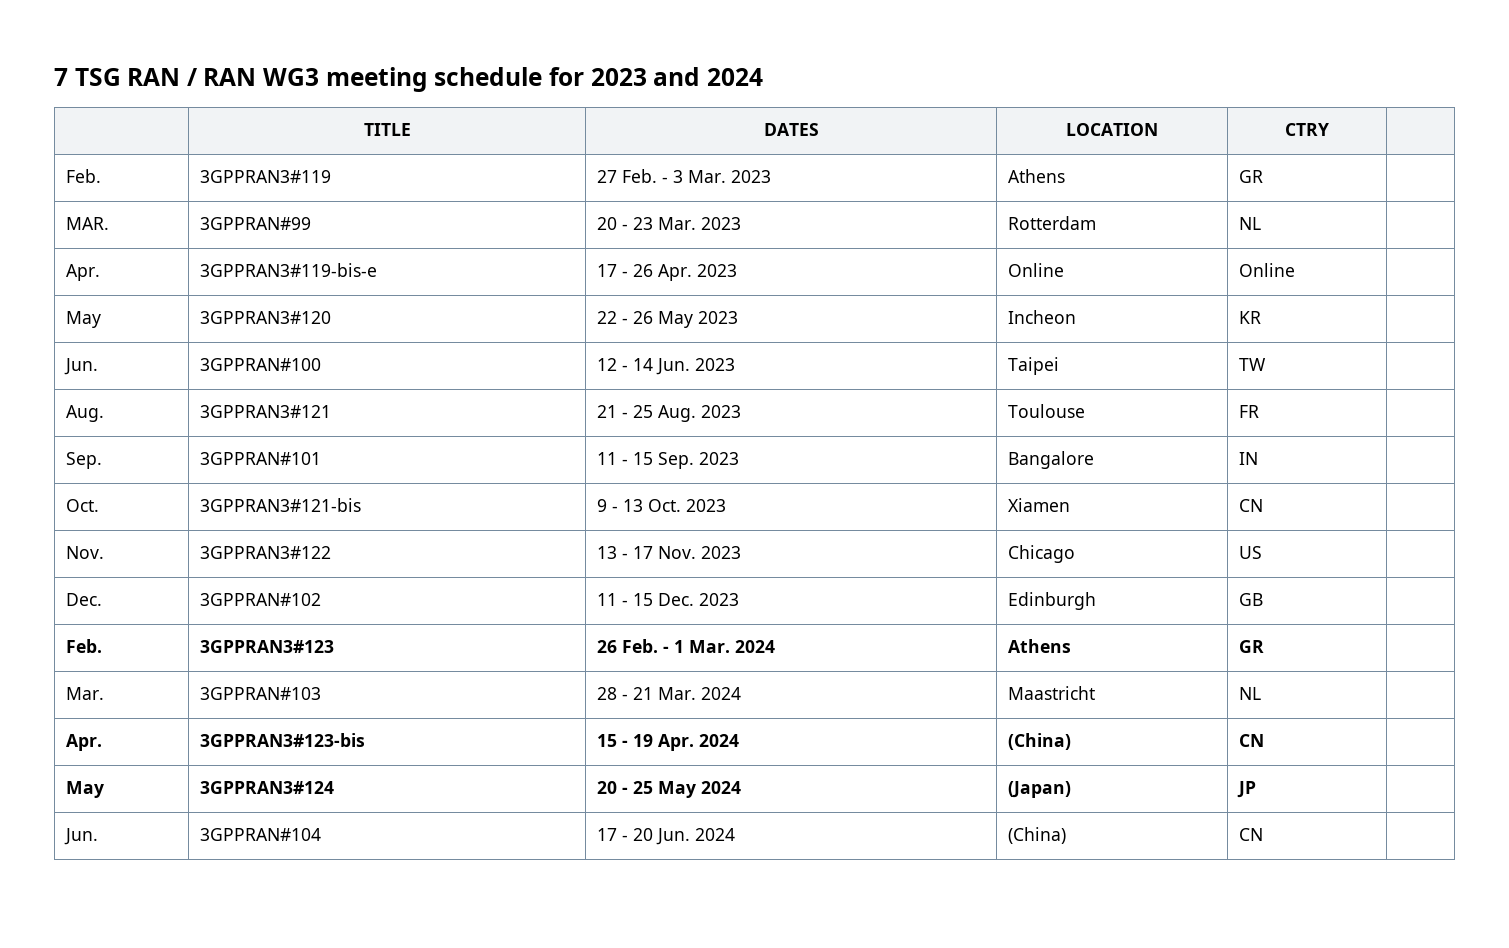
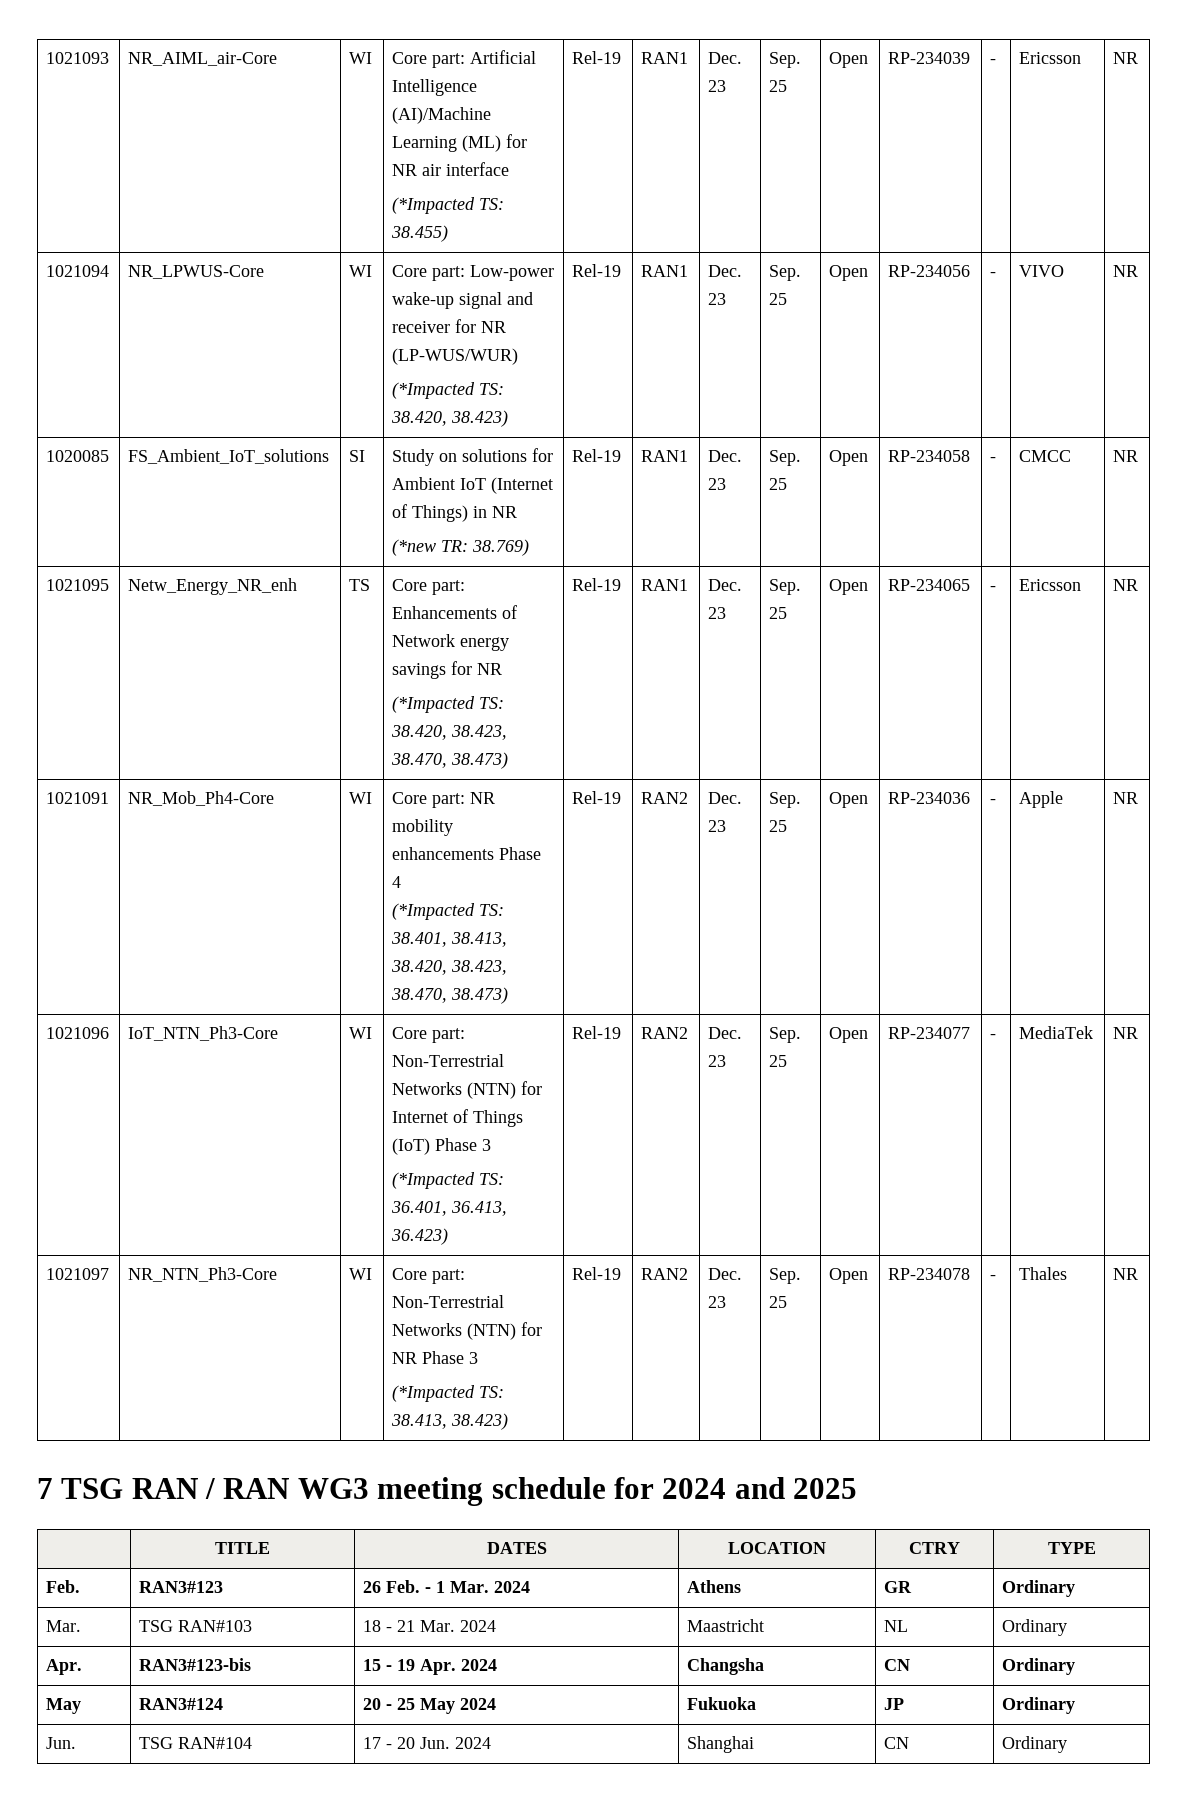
(54, 77) none -> [46,52,110,64] [128,52,278,66] [349,52,373,64] [392,50,537,68] [392,79,478,96] [392,107,492,124] [392,134,528,152] [392,162,510,176] [392,197,505,214] [391,225,449,242] [572,51,622,64] [641,52,689,64] [708,52,743,64] [708,80,727,92] [769,52,802,68] [769,80,788,92] [829,52,869,68] [888,52,971,64] [990,59,997,64] [1019,52,1082,64] [1113,52,1139,64] [46,265,110,277] [128,265,265,279] [349,265,373,277] [392,265,555,281] [392,292,534,309] [392,319,507,333] [392,348,519,365] [392,382,505,399] [391,410,509,427] [572,264,622,277] [641,265,689,277] [708,265,743,277] [708,293,727,305] [769,265,802,281] [769,293,788,305] [829,265,869,281] [888,265,971,277] [990,272,997,277] [1019,265,1065,277] [1113,265,1139,277] [46,450,110,462] [128,449,330,464] [349,450,366,462] [392,448,554,466] [392,477,554,494] [392,504,518,522] [392,539,530,556] [572,449,622,462] [641,450,689,462] [708,450,743,462] [708,478,727,490] [769,450,802,466] [769,478,788,490] [829,450,869,466] [888,450,971,462] [990,457,997,462] [1019,450,1072,462] [1113,450,1139,462] [46,579,110,591] [128,578,298,595] [349,579,371,591] [392,579,466,595] [392,605,518,619] [392,634,510,651] [392,661,503,679] [392,696,505,713] [391,725,508,740] [391,752,509,769] [572,578,622,591] [641,579,689,591] [708,579,743,591] [708,607,727,619] [769,579,802,595] [769,607,788,619] [829,579,869,595] [888,579,971,591] [990,586,997,591] [1019,579,1082,591] [1113,579,1139,591] [46,792,110,804] [128,791,275,806] [349,792,373,804] [392,792,496,808] [392,819,454,836] [392,847,542,860] [392,876,402,888] [392,903,505,920] [391,932,508,947] [391,960,508,975] [391,987,509,1004] [572,791,622,804] [641,792,689,804] [708,792,743,804] [708,820,727,832] [769,792,802,808] [769,820,788,832] [829,792,869,808] [888,792,971,804] [990,799,997,804] [1019,791,1064,808] [1113,792,1139,804] [46,1027,110,1039] [128,1026,279,1041] [349,1027,373,1039] [392,1027,466,1043] [392,1054,505,1067] [392,1081,543,1099] [392,1109,524,1127] [392,1138,492,1155] [392,1172,505,1189] [391,1201,508,1216] [391,1228,449,1245] [572,1026,622,1039] [641,1027,689,1039] [708,1027,743,1039] [708,1055,727,1067] [769,1027,802,1043] [769,1055,788,1067] [829,1027,869,1043] [888,1027,971,1039] [990,1034,997,1039] [1019,1026,1094,1039] [1113,1027,1139,1039] [46,1268,110,1280] [128,1267,278,1282] [349,1268,373,1280] [392,1268,466,1284] [392,1295,505,1308] [392,1322,543,1340] [392,1351,479,1364] [392,1385,505,1402] [391,1413,509,1430] [572,1267,622,1280] [641,1268,689,1280] [708,1268,743,1280] [708,1296,727,1308] [769,1268,802,1284] [769,1296,788,1308] [829,1268,869,1284] [888,1268,971,1280] [990,1275,997,1280] [1019,1267,1068,1280] [1113,1268,1139,1280] 1021093 | NR_AIML_air-Core | WI | Core part: Artificial Intelligence (AI)/Machine Learning (ML) for NR air interface // (*Impacted TS: 38.455) | Rel-19 | RAN1 | Dec. 23 | Sep. 25 | Open | RP-234039 | - | Ericsson | NR // 1021094 | NR_LPWUS-Core | WI | Core part: Low-power wake-up signal and receiver for NR (LP-WUS/WUR) // (*Impacted TS: 38.420, 38.423) | Rel-19 | RAN1 | Dec. 23 | Sep. 25 | Open | RP-234056 | - | VIVO | NR // 1020085 | FS_Ambient_IoT_solutions | SI | Study on solutions for Ambient IoT (Internet of Things) in NR // (*new TR: 38.769) | Rel-19 | RAN1 | Dec. 23 | Sep. 25 | Open | RP-234058 | - | CMCC | NR // 1021095 | Netw_Energy_NR_enh | TS | Core part: Enhancements of Network energy savings for NR // (*Impacted TS: 38.420, 38.423, 38.470, 38.473) | Rel-19 | RAN1 | Dec. 23 | Sep. 25 | Open | RP-234065 | - | Ericsson | NR // 1021091 | NR_Mob_Ph4-Core | WI | Core part: NR mobility enhancements Phase 4 // (*Impacted TS: 38.401, 38.413, 38.420, 38.423, 38.470, 38.473) | Rel-19 | RAN2 | Dec. 23 | Sep. 25 | Open | RP-234036 | - | Apple | NR // 1021096 | IoT_NTN_Ph3-Core | WI | Core part: Non-Terrestrial Networks (NTN) for Internet of Things (IoT) Phase 3 // (*Impacted TS: 36.401, 36.413, 36.423) | Rel-19 | RAN2 | Dec. 23 | Sep. 25 | Open | RP-234077 | - | MediaTek | NR // 1021097 | NR_NTN_Ph3-Core | WI | Core part: Non-Terrestrial Networks (NTN) for NR Phase 3 // (*Impacted TS: 38.413, 38.423) | Rel-19 | RAN2 | Dec. 23 | Sep. 25 | Open | RP-234078 | - | Thales | NR //
[590,67,763,86] 2023 and 2024 -> [662,1477,858,1499] 2024 and 2025
[66,169,102,183] [200,170,332,183] [597,169,772,183] [1008,169,1066,183] [1239,170,1264,183] [66,217,110,230] [200,217,312,230] [597,217,742,230] [1008,216,1097,230] [1239,217,1262,230] [66,264,101,281] [200,263,378,277] [597,264,738,281] [1008,263,1065,277] [1239,263,1296,277] [66,311,102,328] [200,311,332,324] [597,311,739,328] [1008,310,1077,324] [1239,311,1262,324] [64,358,99,375] [200,358,322,371] [597,358,736,375] [1008,357,1060,375] [1239,358,1267,371] [66,405,105,422] [200,405,332,418] [597,405,742,422] [1008,404,1086,418] [1239,405,1260,418] [66,452,103,469] [200,452,322,465] [597,452,740,469] [1008,451,1095,469] [1239,452,1259,465] [66,499,100,512] [200,498,362,512] [597,499,727,512] [1008,498,1071,512] [1239,499,1264,512] [66,546,105,559] [200,546,332,559] [597,546,742,559] [1008,545,1076,563] [1239,546,1263,559] [66,593,103,606] [200,593,322,606] [597,593,740,606] [1008,592,1097,610] [1239,593,1264,606] [66,639,103,653] [200,640,335,653] // Feb. | 3GPPRAN3#119 | 27 Feb. - 3 Mar. 2023 | Athens | GR | // MAR. | 3GPPRAN#99 | 20 - 23 Mar. 2023 | Rotterdam | NL | // Apr. | 3GPPRAN3#119-bis-e | 17 - 26 Apr. 2023 | Online | Online | // May | 3GPPRAN3#120 | 22 - 26 May 2023 | Incheon | KR | // Jun. | 3GPPRAN#100 | 12 - 14 Jun. 2023 | Taipei | TW | // Aug. | 3GPPRAN3#121 | 21 - 25 Aug. 2023 | Toulouse | FR | // Sep. | 3GPPRAN#101 | 11 - 15 Sep. 2023 | Bangalore | IN | // Oct. | 3GPPRAN3#121-bis | 9 - 13 Oct. 2023 | Xiamen | CN | // Nov. | 3GPPRAN3#122 | 13 - 17 Nov. 2023 | Chicago | US | // Dec. | 3GPPRAN#102 | 11 - 15 Dec. 2023 | Edinburgh | GB | // Feb. | 3GPPRAN3#123 -> [1047,1542,1096,1554] [46,1580,81,1593] [139,1581,224,1593] TYPE // Feb. | RAN3#123
(1265, 646) none -> [1002,1580,1076,1597] Ordinary
[200,687,322,700] [597,687,618,700] 3GPPRAN#103 | 28 -> [139,1620,253,1632] [363,1620,382,1632] TSG RAN#103 | 18
[66,734,103,751] [200,733,366,747] // Apr. | 3GPPRAN3#123-bis -> [1002,1619,1068,1636] [46,1659,83,1675] [139,1658,252,1671] Ordinary // Apr. | RAN3#123-bis
[1008,733,1072,750] [1239,734,1265,747] [66,781,105,798] [200,781,335,794] (China) | CN | // May | 3GPPRAN3#124 -> [687,1658,765,1675] [884,1659,911,1671] [1002,1658,1076,1675] [46,1698,82,1714] [139,1698,224,1710] Changsha | CN | Ordinary // May | RAN3#124
[1008,781,1072,798] (Japan) -> [687,1697,757,1710] Fukuoka
[64,828,99,845] [200,828,322,841] // Jun. | 3GPPRAN#104 -> [1002,1697,1076,1714] [46,1737,77,1749] [139,1737,253,1749] Ordinary // Jun. | TSG RAN#104
[1008,827,1067,844] [1239,828,1264,841] (China) | CN | -> [687,1736,755,1753] [884,1737,910,1749] [1002,1736,1068,1753] Shanghai | CN | Ordinary

